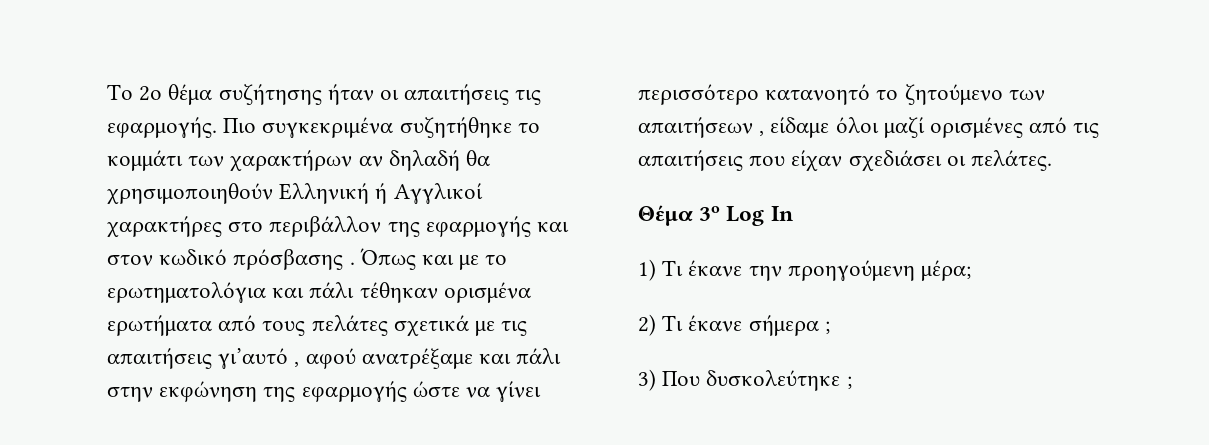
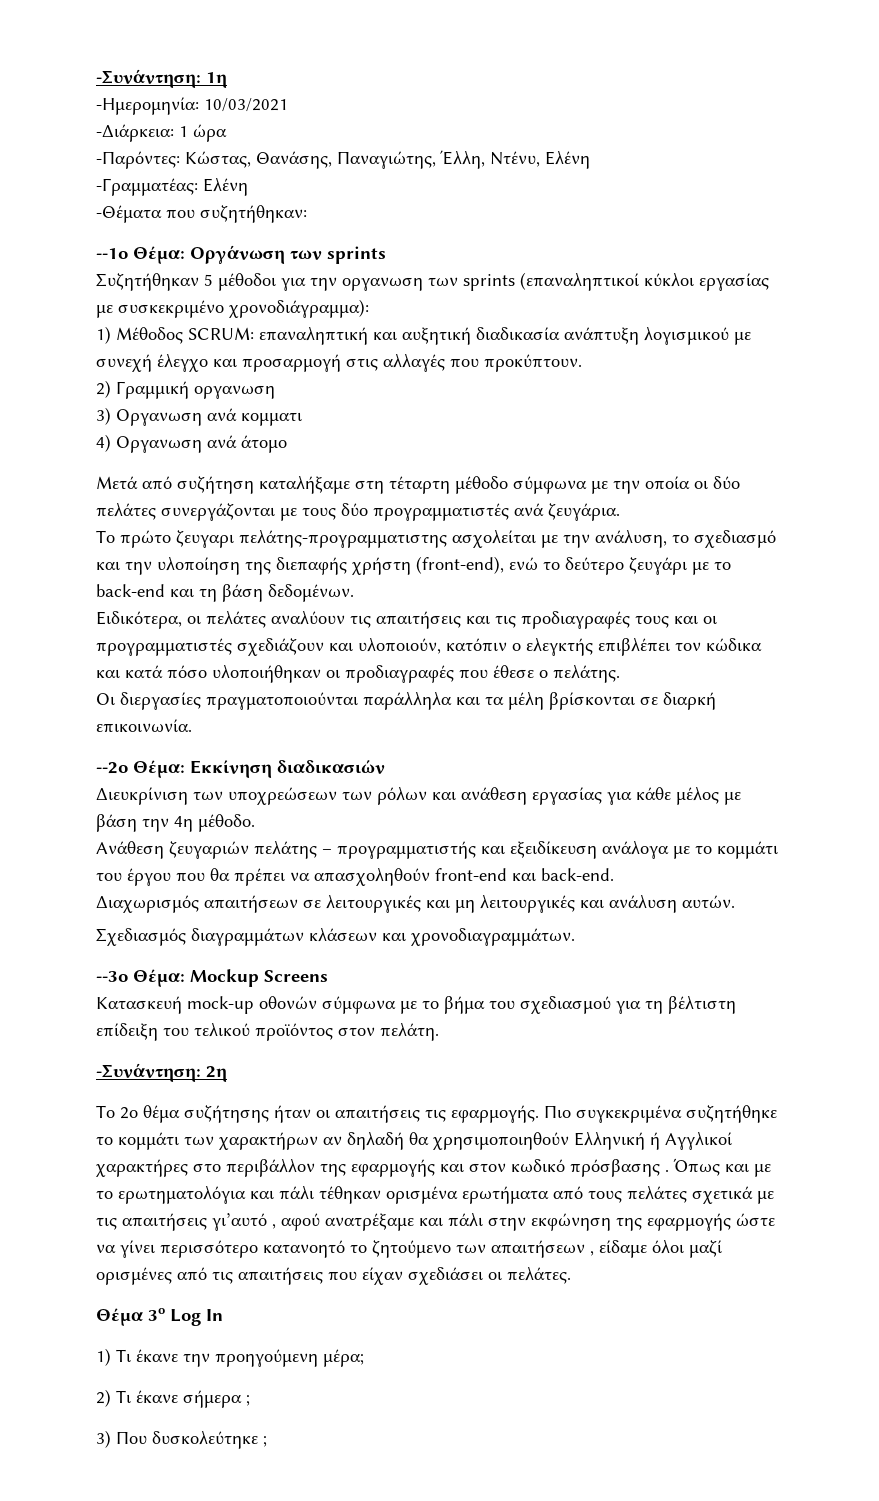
(107, 92) none -> [96,69,227,88] [96,97,288,115] [96,124,227,142] [96,150,590,169] [96,177,248,196] [96,205,307,223] [96,245,386,264] [96,272,769,291] [96,299,369,318] [96,326,751,345] [96,353,582,372] [96,380,275,399] [96,407,303,426] [96,434,287,453] [96,475,740,494] [96,502,620,521] [96,529,776,548] [96,556,731,575] [96,584,354,602] [96,610,718,629] [96,637,762,656] [96,664,620,683] [96,691,716,710] [96,719,192,733] [96,760,385,778] [96,786,741,805] [96,814,255,832] [96,840,779,859] [96,867,614,886] [96,894,735,913] [96,927,575,946] [96,969,328,987] [96,995,736,1014] [96,1022,439,1041] [96,1063,227,1082] -Συνάντηση: 1η // -Ημερομηνία: 10/03/2021 // -Διάρκεια: 1 ώρα // -Παρόντες: Κώστας, Θανάσης, Παναγιώτης, Έλλη, Ντένυ, Ελένη // -Γραμματέας: Ελένη // -Θέματα που συζητήθηκαν: // --1ο Θέμα: Οργάνωση των sprints // Συζητήθηκαν 5 μέθοδοι για την οργανωση των sprints (επαναληπτικοί κύκλοι εργασίας με συσκεκριμένο χρονοδιάγραμμα): // 1) Μέθοδος SCRUM: επαναληπτική και αυξητική διαδικασία ανάπτυξη λογισμικού με συνεχή έλεγχο και προσαρμογή στις αλλαγές που προκύπτουν. // 2) Γραμμική οργανωση // 3) Οργανωση ανά κομματι // 4) Οργανωση ανά άτομο // Μετά από συζήτηση καταλήξαμε στη τέταρτη μέθοδο σύμφωνα με την οποία οι δύο πελάτες συνεργάζονται με τους δύο προγραμματιστές ανά ζευγάρια. // Το πρώτο ζευγαρι πελάτης-προγραμματιστης ασχολείται με την ανάλυση, το σχεδιασμό και την υλοποίηση της διεπαφής χρήστη (front-end), ενώ το δεύτερο ζευγάρι με το back-end και τη βάση δεδομένων. // Ειδικότερα, οι πελάτες αναλύουν τις απαιτήσεις και τις προδιαγραφές τους και οι προγραμματιστές σχεδιάζουν και υλοποιούν, κατόπιν ο ελεγκτής επιβλέπει τον κώδικα και κατά πόσο υλοποιήθηκαν οι προδιαγραφές που έθεσε ο πελάτης. // Οι διεργασίες πραγματοποιούνται παράλληλα και τα μέλη βρίσκονται σε διαρκή επικοινωνία. // --2ο Θέμα: Εκκίνηση διαδικασιών // Διευκρίνιση των υποχρεώσεων των ρόλων και ανάθεση εργασίας για κάθε μέλος με βάση την 4η μέθοδο. // Ανάθεση ζευγαριών πελάτης – προγραμματιστής και εξειδίκευση ανάλογα με το κομμάτι του έργου που θα πρέπει να απασχοληθούν front-end και back-end. // Διαχωρισμός απαιτήσεων σε λειτουργικές και μη λειτουργικές και ανάλυση αυτών. // Σχεδιασμός διαγραμμάτων κλάσεων και χρονοδιαγραμμάτων. // --3ο Θέμα: Mockup Screens // Κατασκευή mock-up οθονών σύμφωνα με το βήμα του σχεδιασμού για τη βέλτιστη επίδειξη του τελικού προϊόντος στον πελάτη. // -Συνάντηση: 2η //

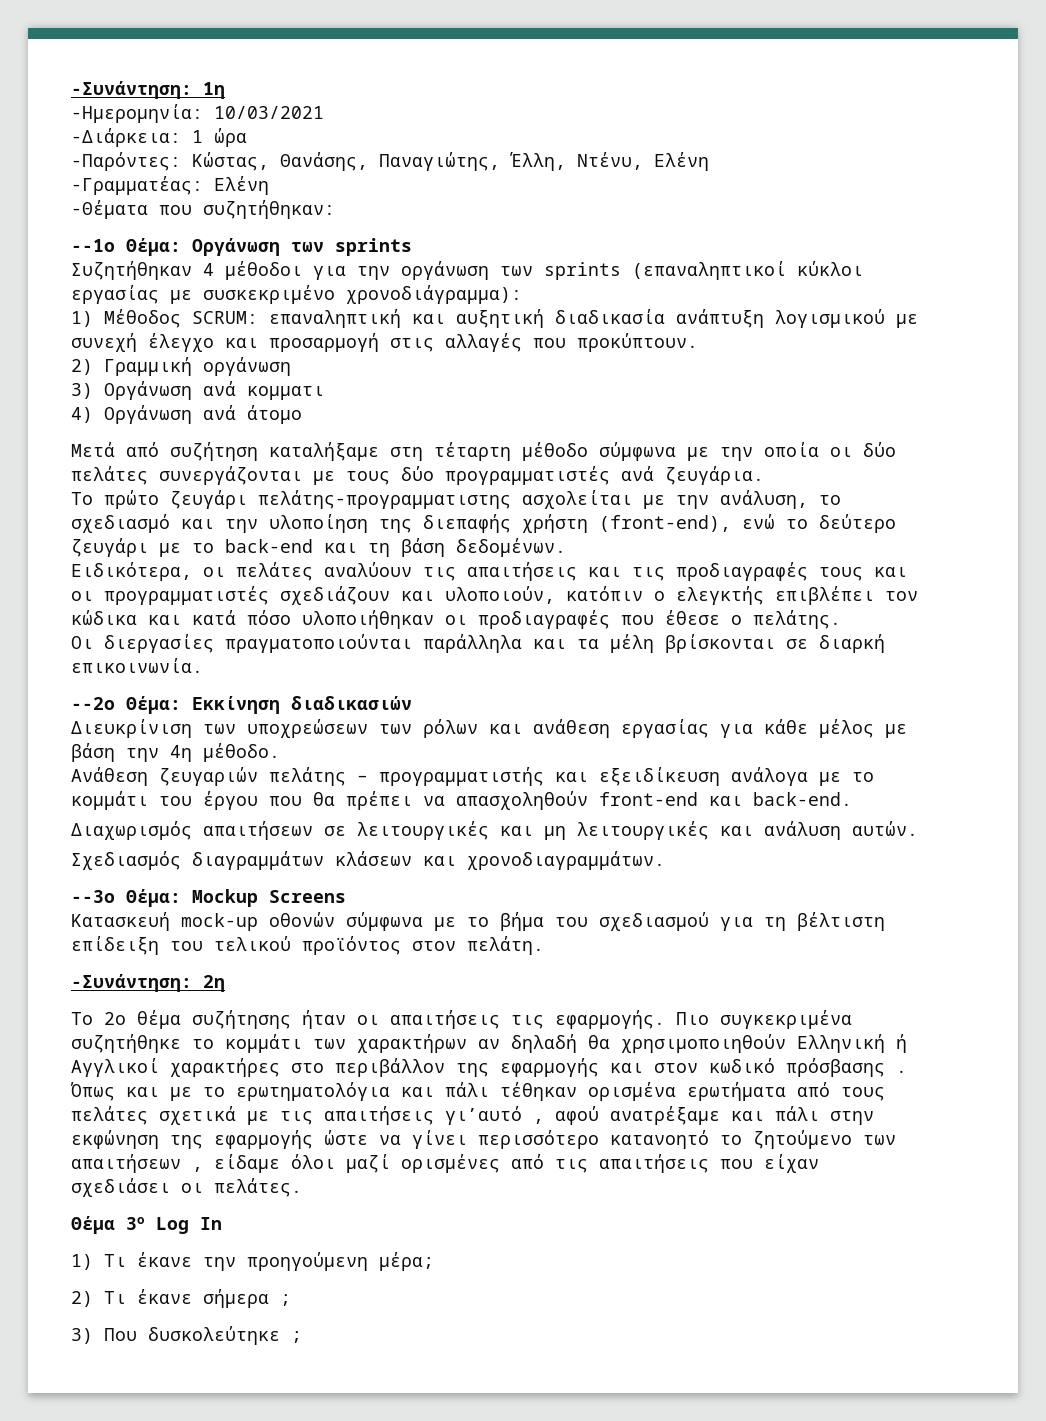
[204,274,213,286] 5 -> [203,263,214,276] 4
[342,277,423,291] οργανωση -> [401,261,489,280] οργάνωση
[194,385,275,399] [96,407,202,426] οργανωση // 3) Οργανωση -> [203,357,291,376] [71,381,192,400] οργάνωση // 3) Οργάνωση
[116,436,202,453] Οργανωση -> [104,405,192,424] Οργάνωση
[176,530,235,548] ζευγαρι -> [170,490,247,509] ζευγάρι

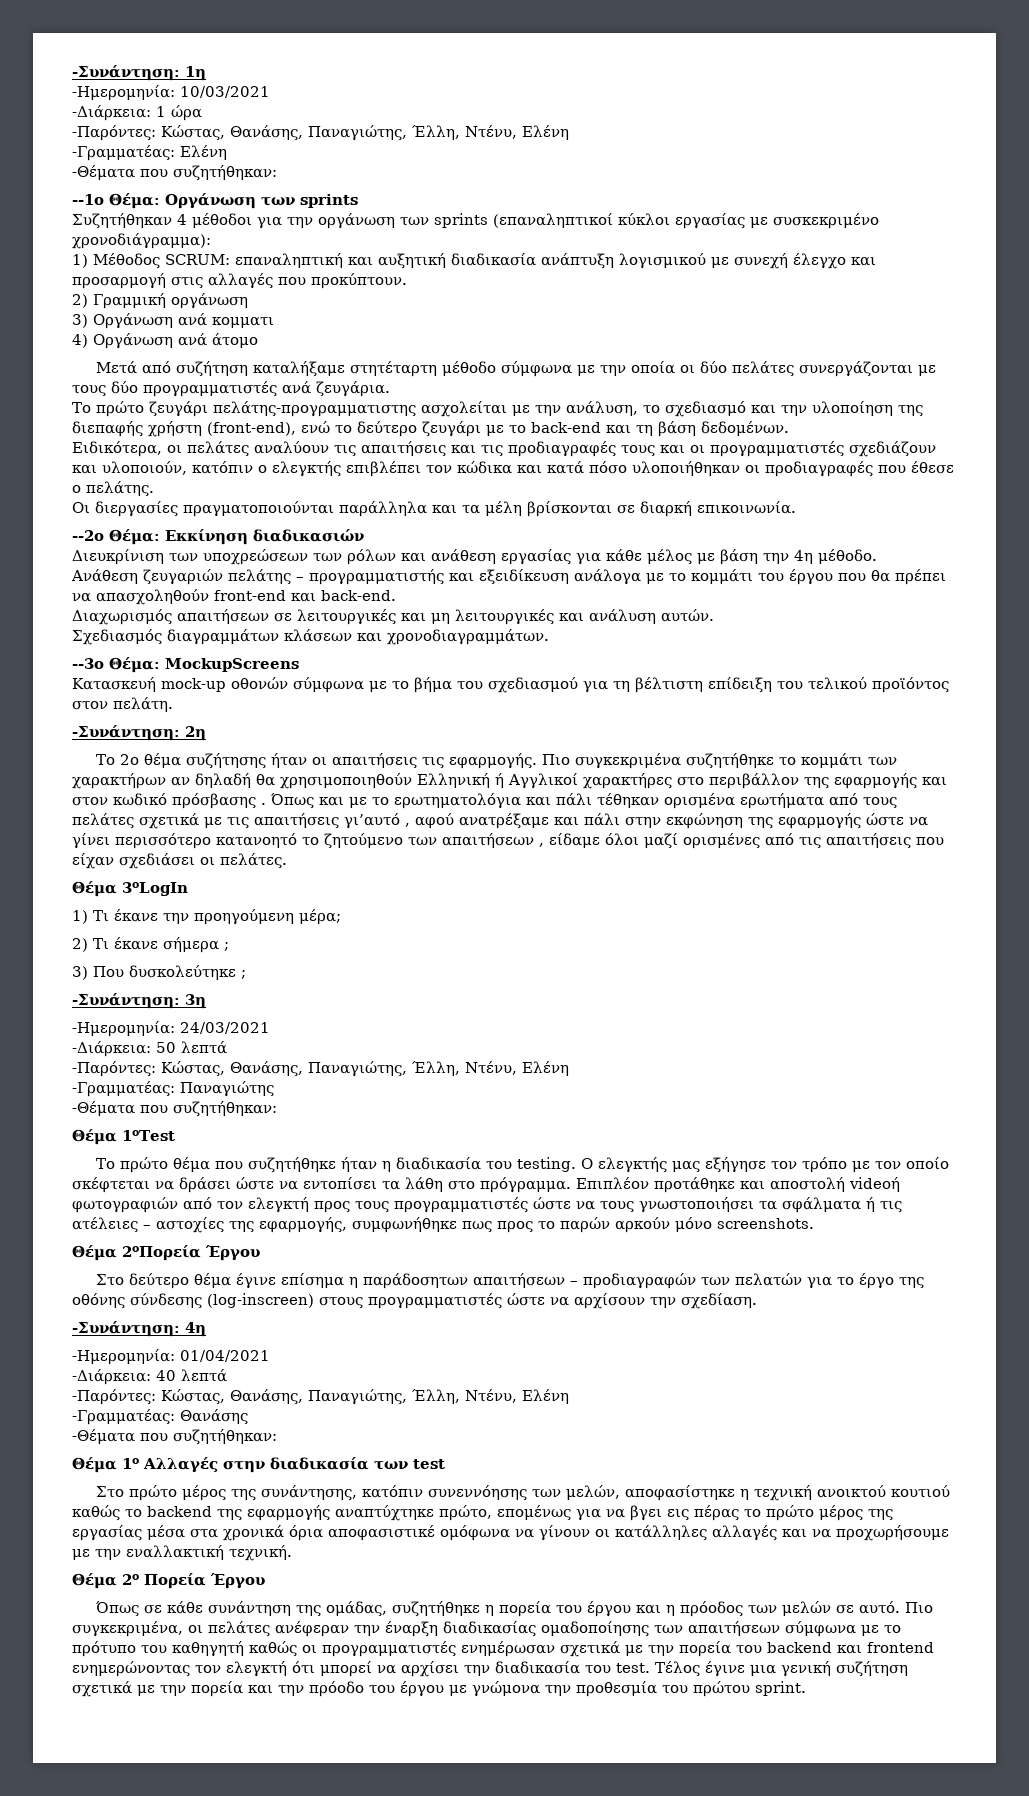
[390,442,511,461] στη τέταρτη -> [349,361,437,377] στητέταρτη
[192,889,346,907] Mockup Screens -> [165,658,299,672] MockupScreens
[126,1217,222,1234] 3ο Log In -> [122,882,188,896] 3οLogIn
(302, 1337) none -> [72,993,206,1009] [72,1021,270,1037] [72,1041,227,1057] [72,1061,569,1077] [72,1081,274,1097] [72,1101,277,1117] [72,1129,175,1145] [95,1157,949,1173] [72,1177,900,1193] [72,1197,902,1213] [72,1217,814,1233] [72,1245,260,1261] [95,1273,924,1289] [72,1293,757,1309] [72,1321,206,1337] [72,1349,270,1365] [72,1369,227,1385] [72,1389,569,1405] [72,1409,248,1425] [72,1429,277,1445] [72,1457,445,1473] [95,1485,950,1501] [72,1505,893,1521] [72,1525,949,1541] [72,1545,292,1561] [72,1573,265,1589] [95,1601,933,1617] [72,1621,901,1637] [72,1641,934,1657] [72,1661,908,1677] [72,1681,806,1697] // -Συνάντηση: 3η // -Ημερομηνία: 24/03/2021 // -Διάρκεια: 50 λεπτά // -Παρόντες: Κώστας, Θανάσης, Παναγιώτης, Έλλη, Ντένυ, Ελένη // -Γραμματέας: Παναγιώτης // -Θέματα που συζητήθηκαν: // Θέμα 1οTest // Το πρώτο θέμα που συζητήθηκε ήταν η διαδικασία του testing. Ο ελεγκτής μας εξήγησε τον τρόπο με τον οποίο σκέφτεται να δράσει ώστε να εντοπίσει τα λάθη στο πρόγραμμα. Επιπλέον προτάθηκε και αποστολή videoή φωτογραφιών από τον ελεγκτή προς τους προγραμματιστές ώστε να τους γνωστοποιήσει τα σφάλματα ή τις ατέλειες – αστοχίες της εφαρμογής, συμφωνήθηκε πως προς το παρών αρκούν μόνο screenshots. // Θέμα 2oΠορεία Έργου // Στο δεύτερο θέμα έγινε επίσημα η παράδοσητων απαιτήσεων – προδιαγραφών των πελατών για το έργο της οθόνης σύνδεσης (log-inscreen) στους προγραμματιστές ώστε να αρχίσουν την σχεδίαση. // -Συνάντηση: 4η // -Ημερομηνία: 01/04/2021 // -Διάρκεια: 40 λεπτά // -Παρόντες: Κώστας, Θανάσης, Παναγιώτης, Έλλη, Ντένυ, Ελένη // -Γραμματέας: Θανάσης // -Θέματα που συζητήθηκαν: // Θέμα 1ο Αλλαγές στην διαδικασία των test // Στο πρώτο μέρος της συνάντησης, κατόπιν συνεννόησης των μελών, αποφασίστηκε η τεχνική ανοικτού κουτιού καθώς το backend της εφαρμογής αναπτύχτηκε πρώτο, επομένως για να βγει εις πέρας το πρώτο μέρος της εργασίας μέσα στα χρονικά όρια αποφασιστικέ ομόφωνα να γίνουν οι κατάλληλες αλλαγές και να προχωρήσουμε με την εναλλακτική τεχνική. // Θέμα 2o Πορεία Έργου // Όπως σε κάθε συνάντηση της ομάδας, συζητήθηκε η πορεία του έργου και η πρόοδος των μελών σε αυτό. Πιο συγκεκριμένα, οι πελάτες ανέφεραν την έναρξη διαδικασίας ομαδοποίησης των απαιτήσεων σύμφωνα με το πρότυπο του καθηγητή καθώς οι προγραμματιστές ενημέρωσαν σχετικά με την πορεία του backend και frontend ενημερώνοντας τον ελεγκτή ότι μπορεί να αρχίσει την διαδικασία του test. Τέλος έγινε μια γενική συζήτηση σχετικά με την πορεία και την πρόοδο του έργου με γνώμονα την προθεσμία του πρώτου sprint.

